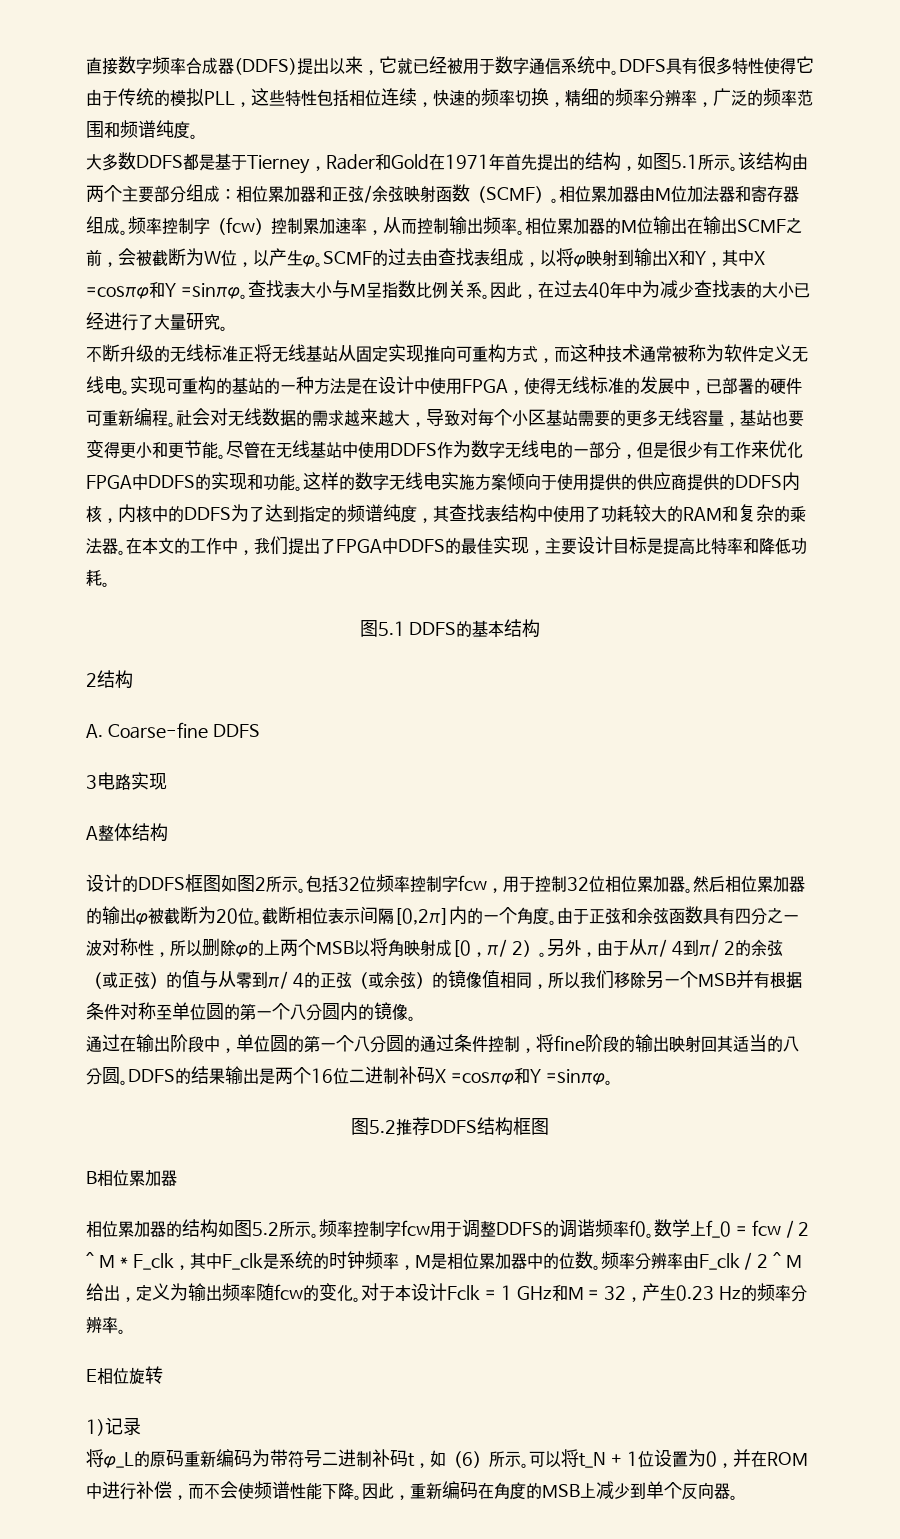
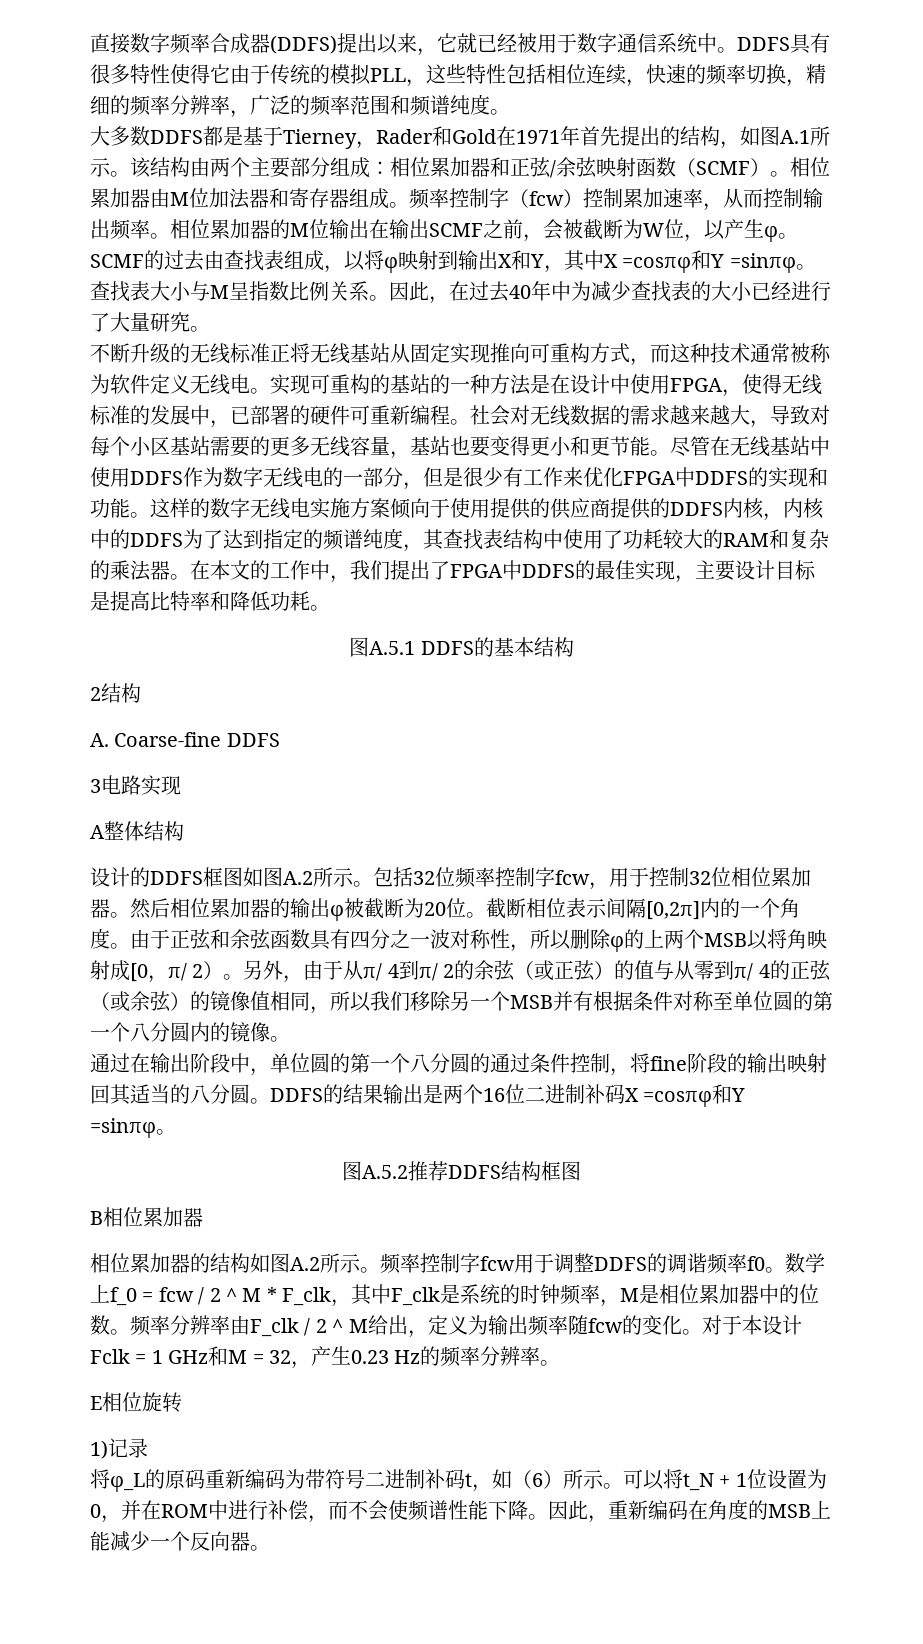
[671,154,698,169] 5.1 -> [780,130,810,144] A.1
[377,621,405,636] 5.1 -> [369,641,416,655] A.5.1
[255,877,266,891] 2 -> [283,871,313,885] A.2
[369,1120,396,1134] 5.2 -> [362,1165,408,1179] A.5.2
[252,1222,279,1236] 5.2 -> [290,1257,320,1271] A.2
[596,1481,664,1500] 减少到单 -> [90,1531,170,1551] 能减少一

